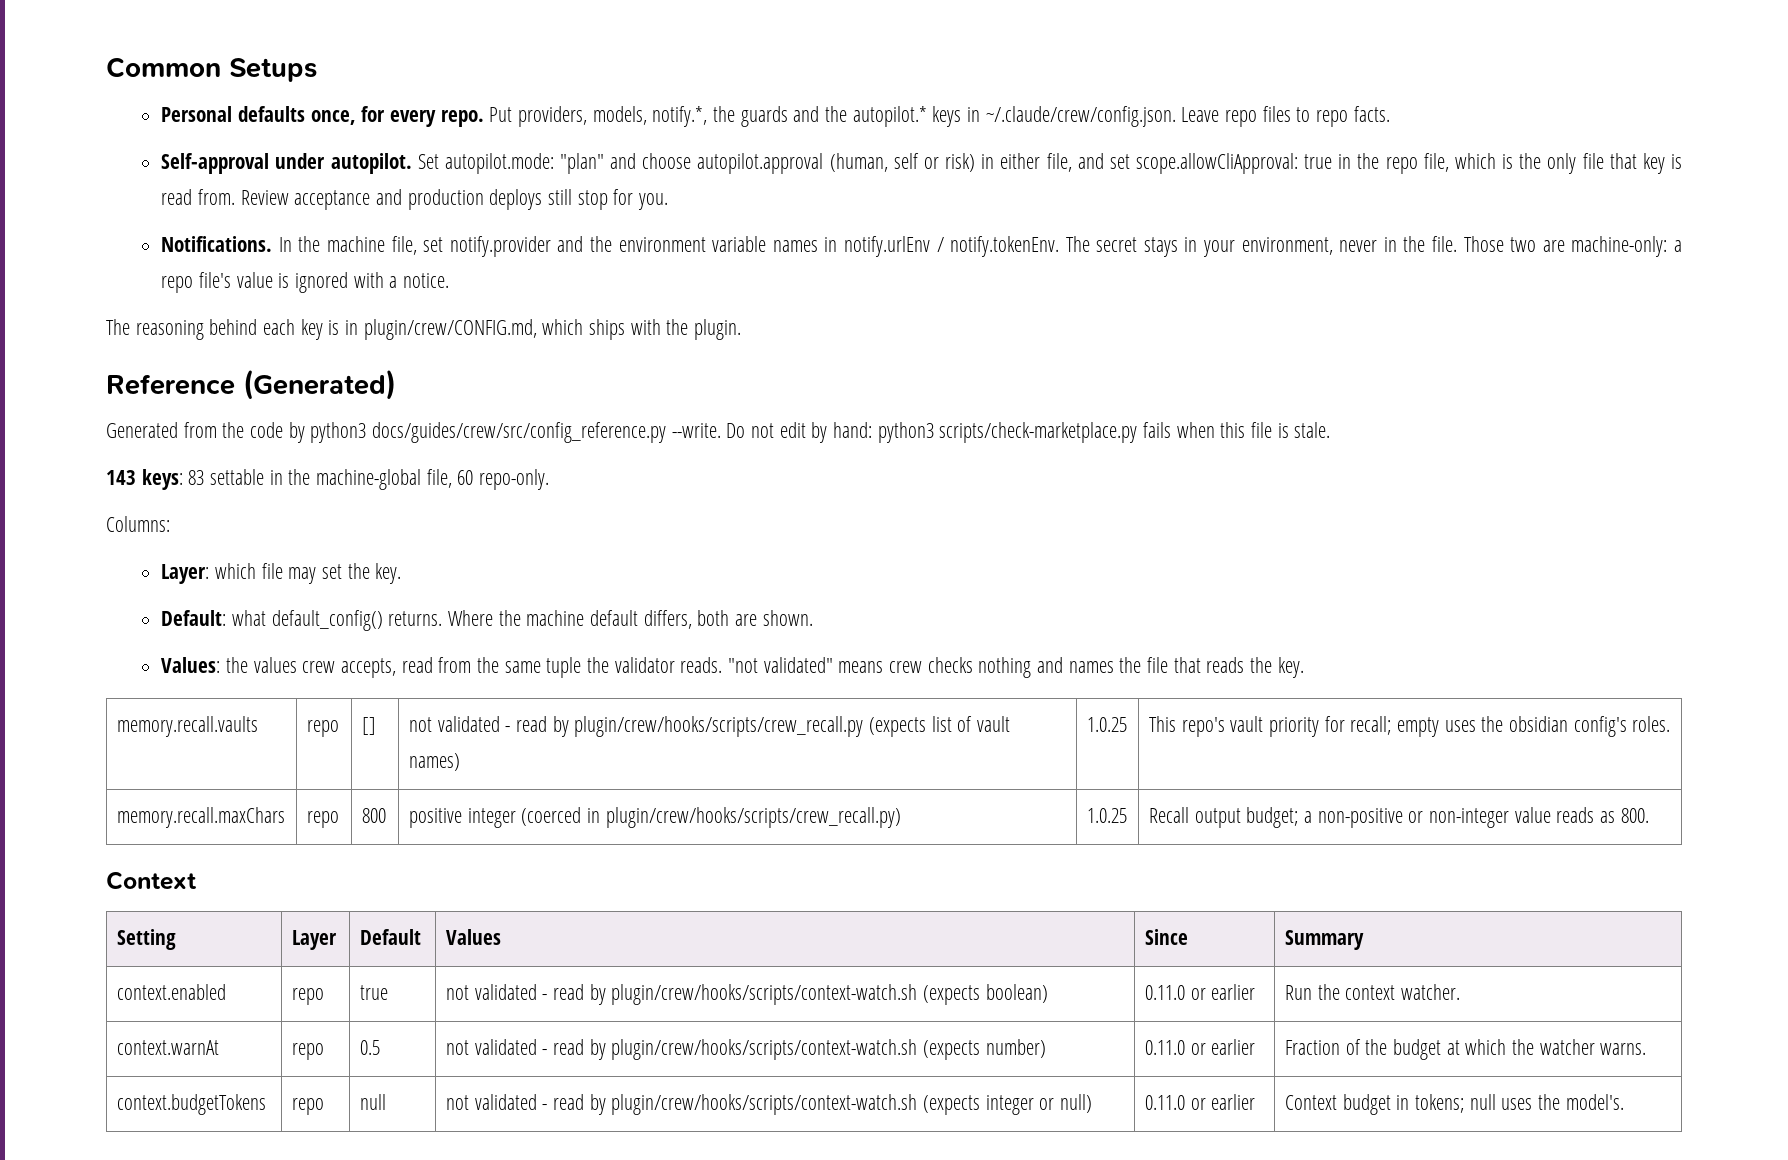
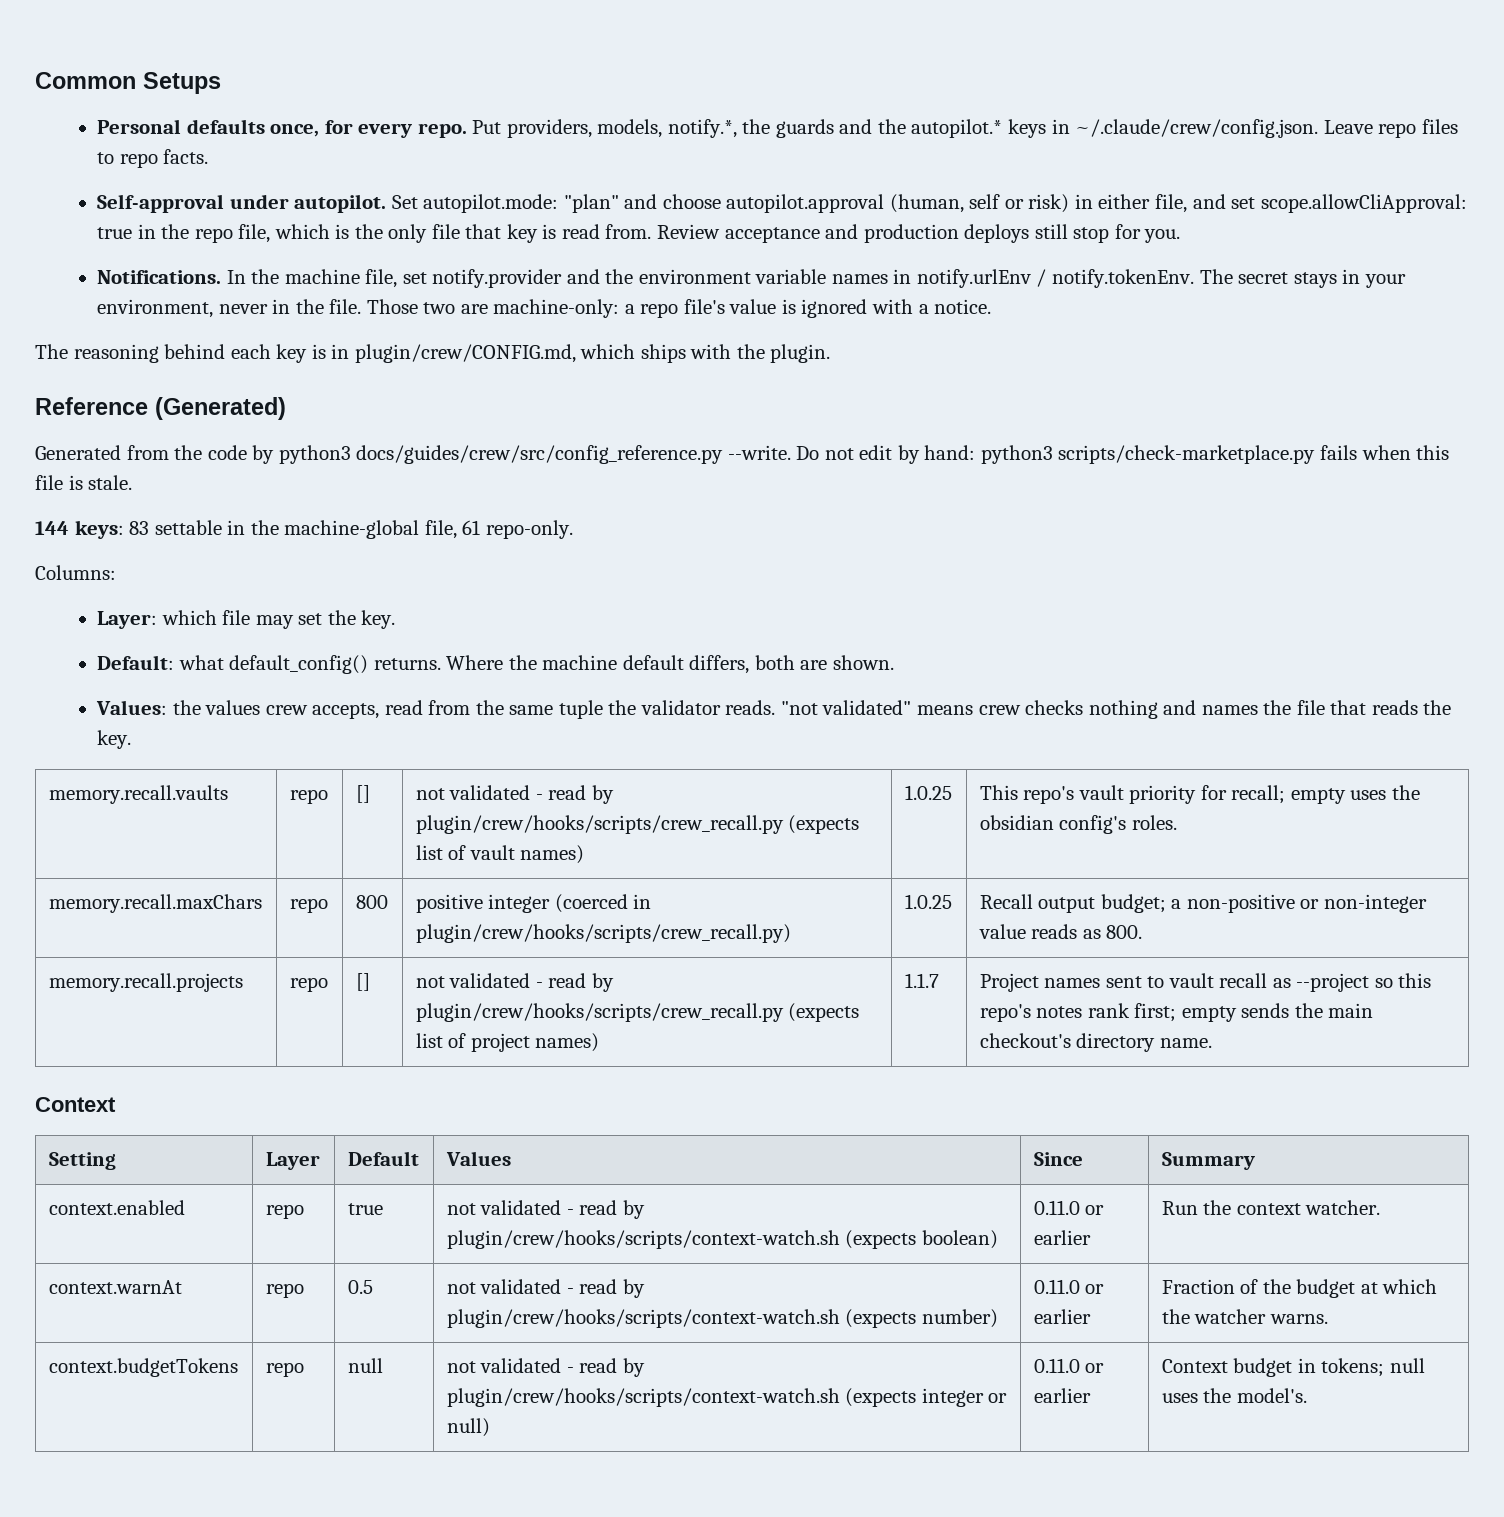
[106,470,136,485] 143 -> [35,521,69,535] 144
[457,470,474,485] 60 -> [462,520,481,535] 61
(1649, 815) none -> [48,973,243,992] [289,977,328,992] [355,973,370,991] [415,973,614,992] [415,1003,860,1022] [415,1033,600,1052] [904,973,939,988] [979,973,1432,992] [979,1003,1374,1022] [979,1033,1212,1052] // memory.recall.projects | repo | [] | not validated - read by plugin/crew/hooks/scripts/crew_recall.py (expects list of project names) | 1.1.7 | Project names sent to vault recall as --project so this repo's notes rank first; empty sends the main checkout's directory name.

